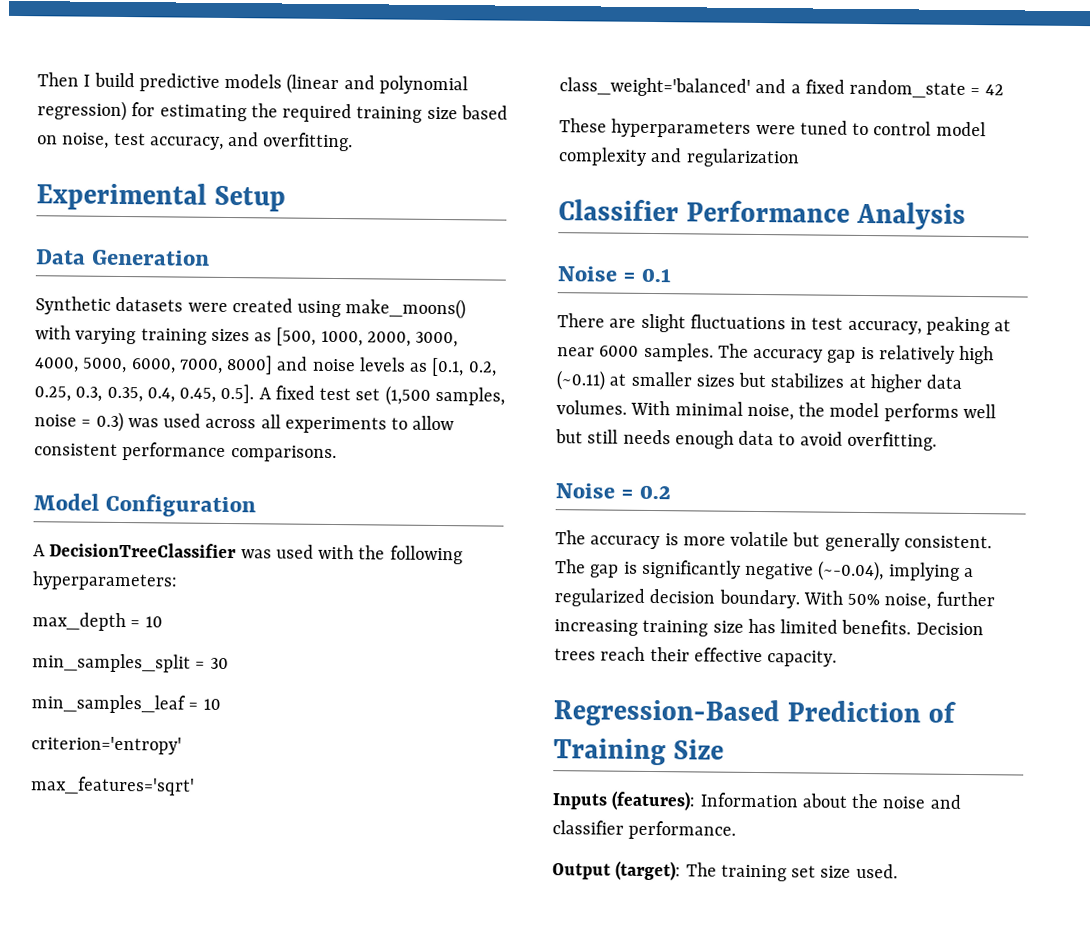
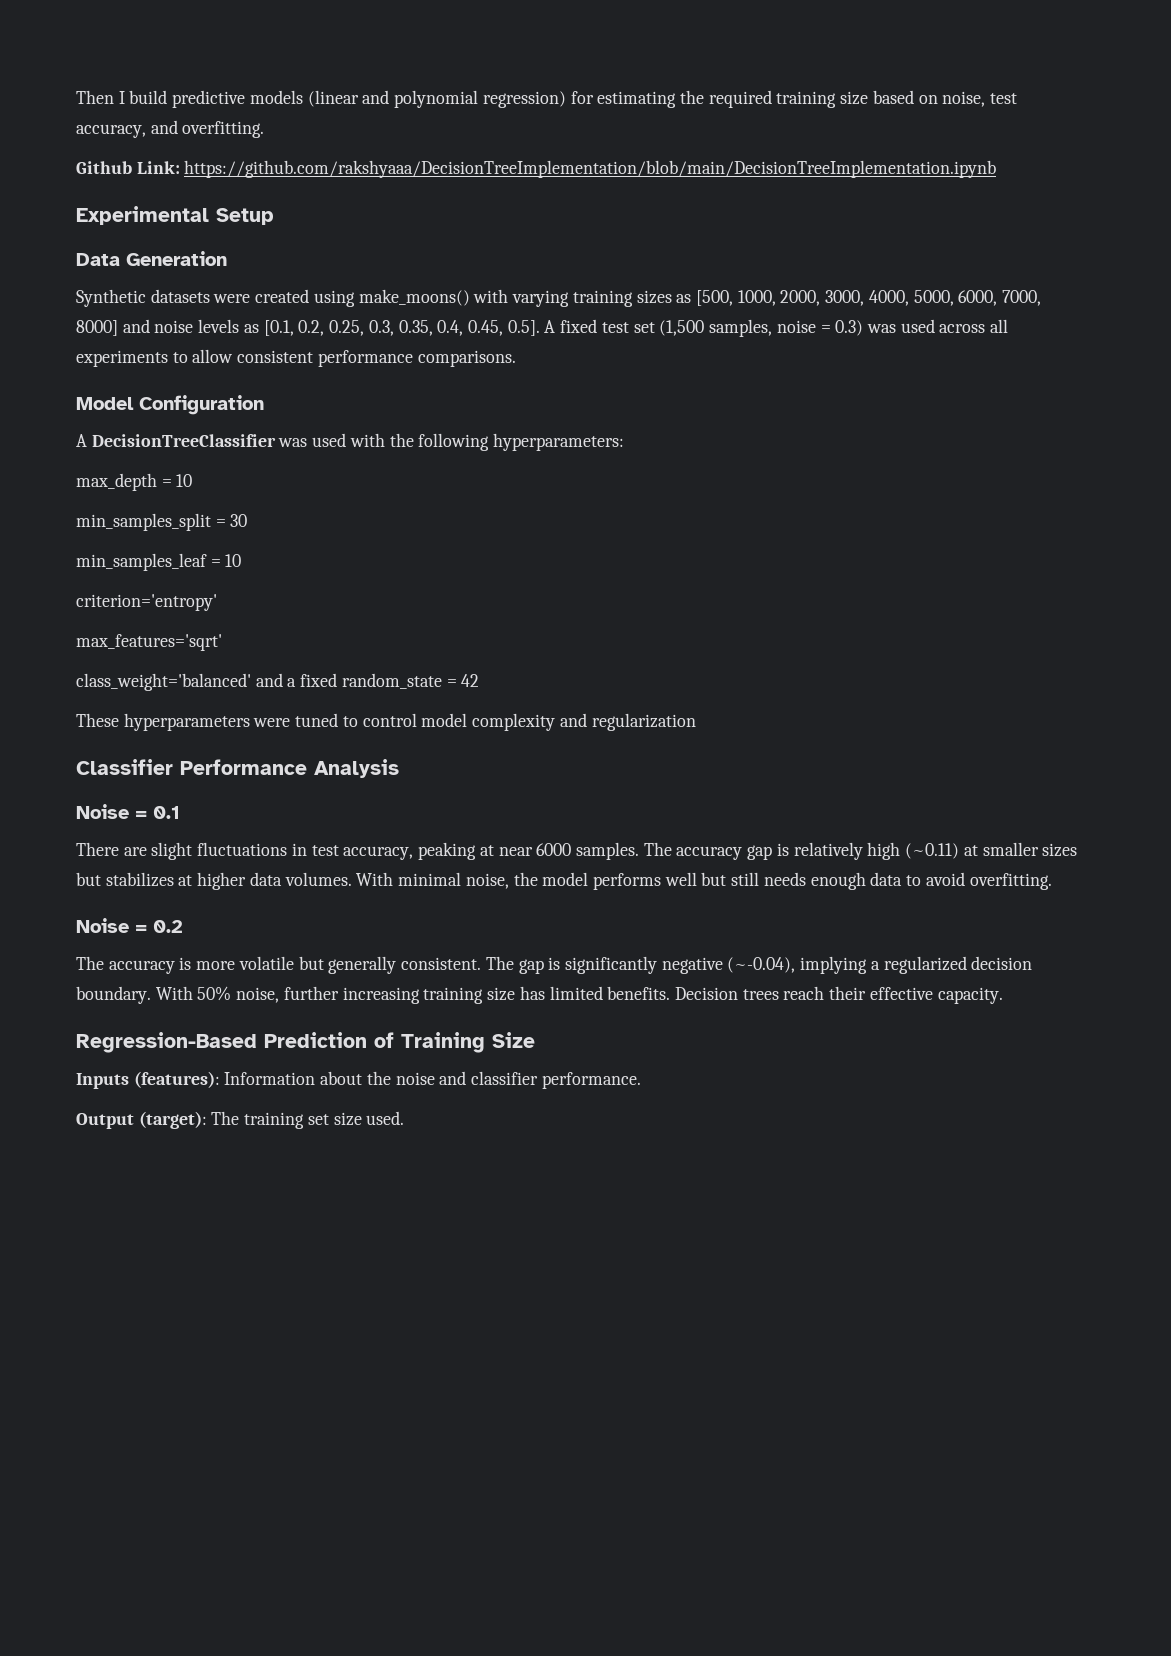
(354, 142) none -> [76,160,997,178] // Github Link: https://github.com/rakshyaaa/DecisionTreeImplementation/blob/main/DecisionTreeImplementation.ipynb

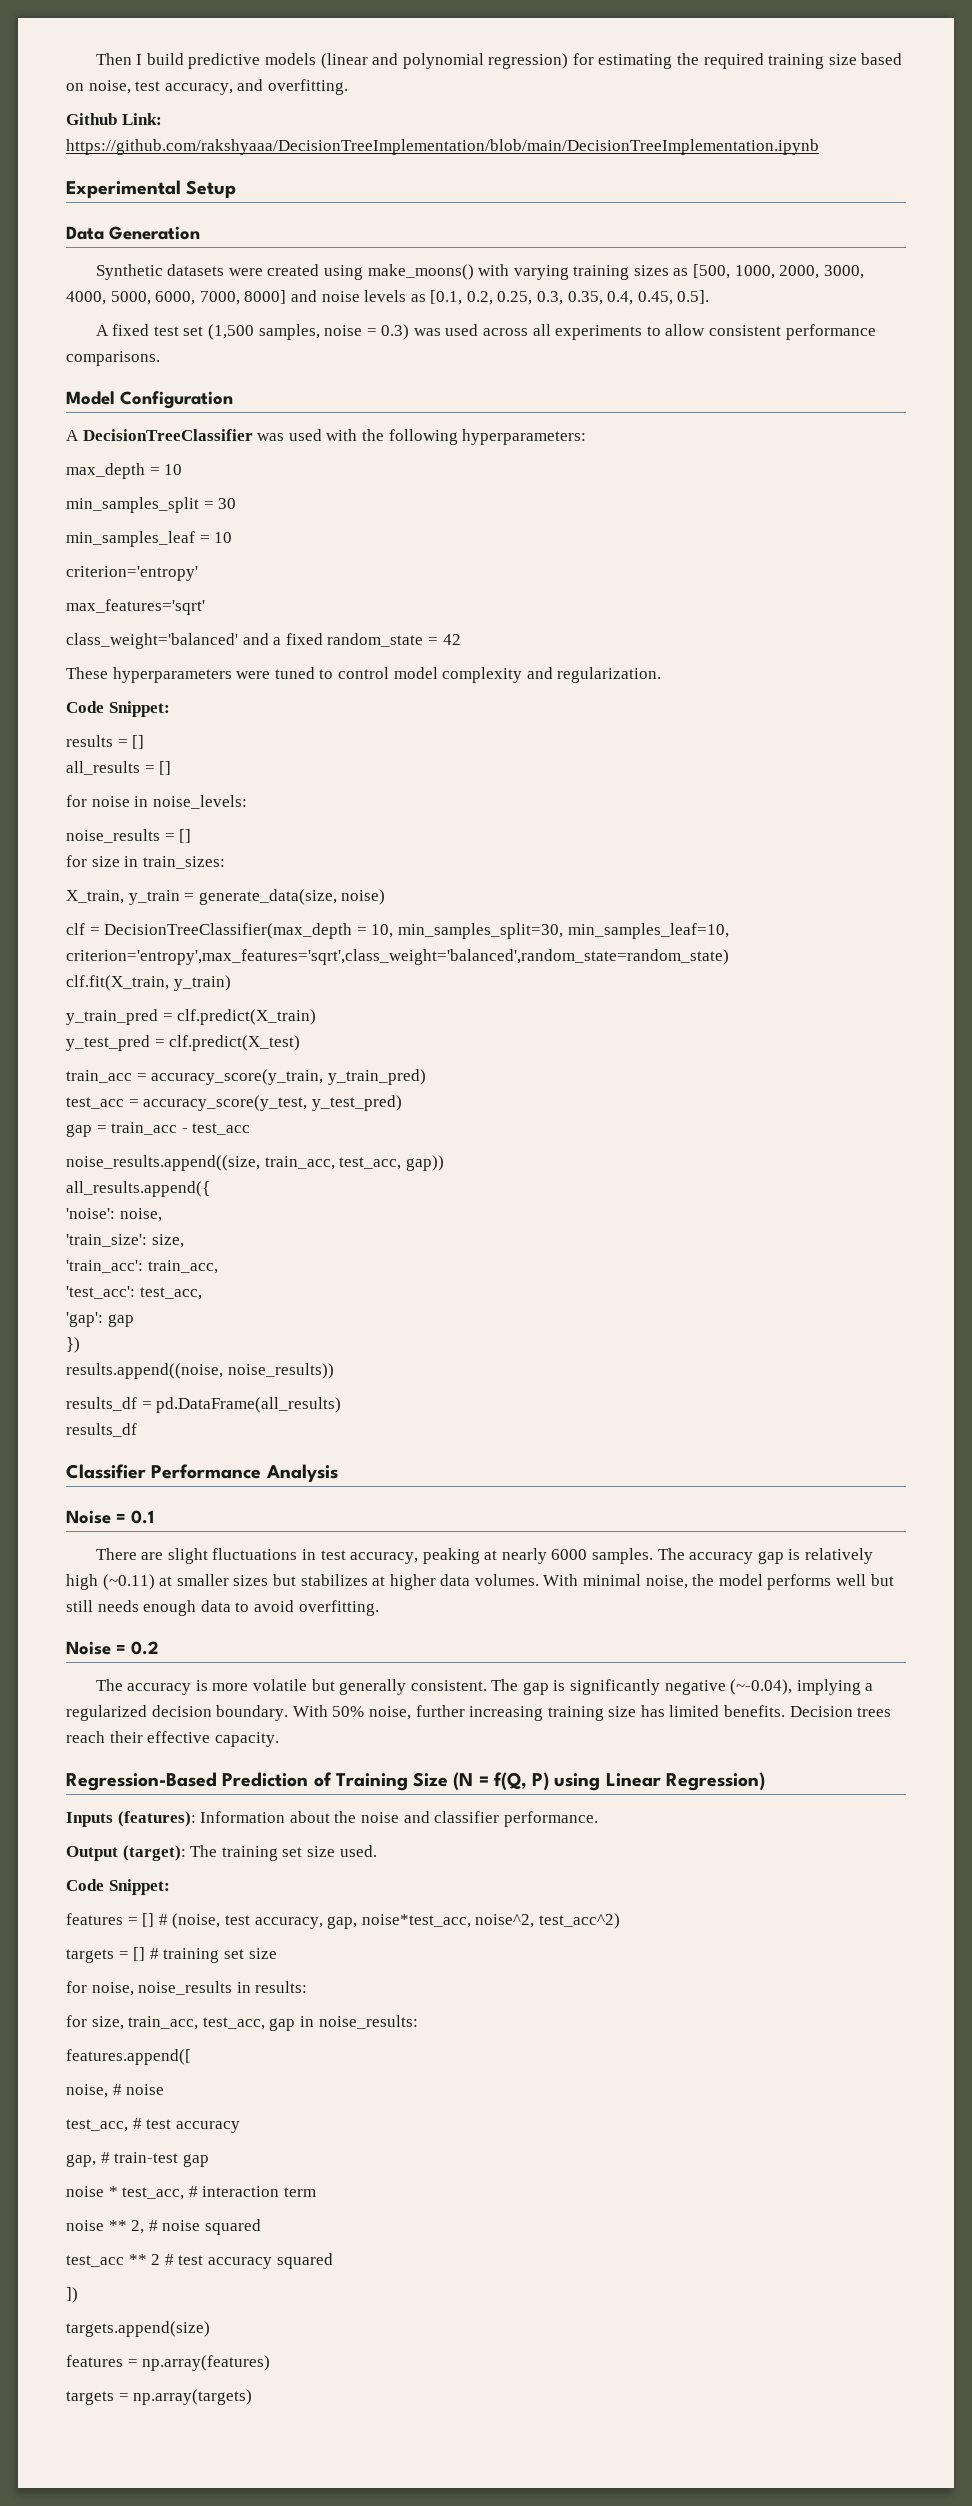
(540, 328) none -> (710, 297) //
[591,713,696,731] regularization -> [557,667,662,683] [66,701,170,717] [66,735,145,749] [66,761,172,775] [66,795,247,809] [66,829,192,843] [66,855,225,869] [66,889,386,905] [66,923,729,939] [66,949,729,965] [66,975,231,991] [66,1009,317,1025] [66,1035,301,1051] [66,1069,426,1085] [66,1095,402,1111] [66,1122,251,1137] [66,1155,444,1171] [66,1181,210,1197] [66,1208,162,1222] [66,1234,184,1248] [66,1260,218,1274] [66,1286,202,1300] [66,1312,134,1327] [66,1337,80,1353] [66,1363,334,1379] [66,1397,342,1413] [66,1423,137,1437] regularization. // Code Snippet: // results = [] // all_results = [] // for noise in noise_levels: // noise_results = [] // for size in train_sizes: // X_train, y_train = generate_data(size, noise) // clf = DecisionTreeClassifier(max_depth = 10, min_samples_split=30, min_samples_leaf=10, criterion='entropy',max_features='sqrt',class_weight='balanced',random_state=random_state) // clf.fit(X_train, y_train) // y_train_pred = clf.predict(X_train) // y_test_pred = clf.predict(X_test) // train_acc = accuracy_score(y_train, y_train_pred) // test_acc = accuracy_score(y_test, y_test_pred) // gap = train_acc - test_acc // noise_results.append((size, train_acc, test_acc, gap)) // all_results.append({ // 'noise': noise, // 'train_size': size, // 'train_acc': train_acc, // 'test_acc': test_acc, // 'gap': gap // }) // results.append((noise, noise_results)) // results_df = pd.DataFrame(all_results) // results_df
[498,847,533,856] near -> [501,1548,547,1564] nearly
(535, 1040) none -> [453,1772,765,1791] (N = f(Q, P) using Linear Regression)
(405, 1118) none -> [66,1879,170,1895] [66,1913,620,1929] [66,1947,277,1963] [66,1981,308,1996] [66,2015,418,2031] [66,2049,191,2065] [66,2084,165,2098] [66,2118,240,2133] [66,2152,209,2167] [66,2186,316,2200] [66,2219,261,2235] [66,2253,333,2269] [66,2287,78,2303] [66,2321,210,2337] [66,2355,271,2371] [66,2389,253,2405] // Code Snippet: // features = [] # (noise, test accuracy, gap, noise*test_acc, noise^2, test_acc^2) // targets = [] # training set size // for noise, noise_results in results: // for size, train_acc, test_acc, gap in noise_results: // features.append([ // noise, # noise // test_acc, # test accuracy // gap, # train-test gap // noise * test_acc, # interaction term // noise ** 2, # noise squared // test_acc ** 2 # test accuracy squared // ]) // targets.append(size) // features = np.array(features) // targets = np.array(targets)

